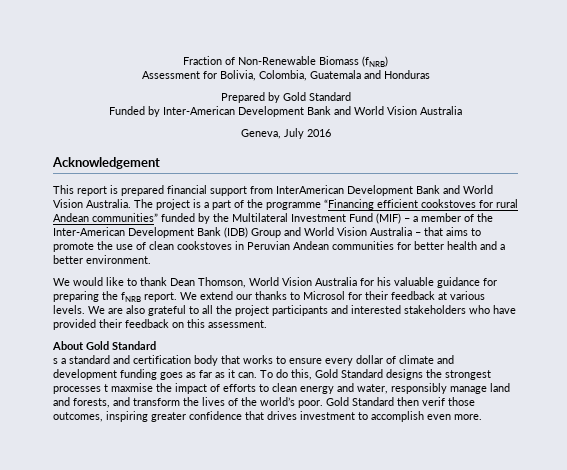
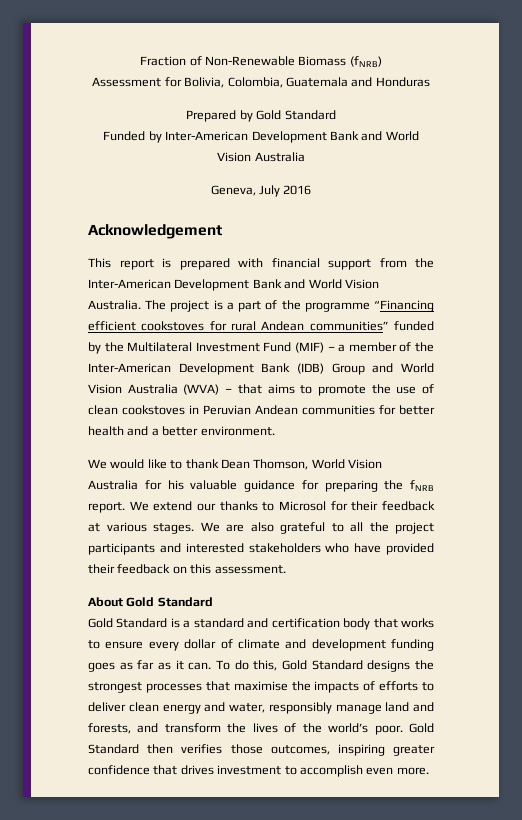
(164, 190) none -> [238,258,263,268] with
[276,185,344,194] InterAmerican -> [415,258,434,268] [88,279,171,289] the Inter-American
(412, 231) none -> [183,384,220,395] (WVA)
[53,305,85,314] levels. -> [153,523,194,534] stages.
[53,358,58,364] s -> [88,618,180,628] Gold Standard is
[104,383,207,394] t maxmise the impact -> [205,681,360,693] that maximise the impacts
(269, 388) none -> [88,702,126,712] deliver
[422,397,445,406] verif -> [181,744,223,754] verifies

